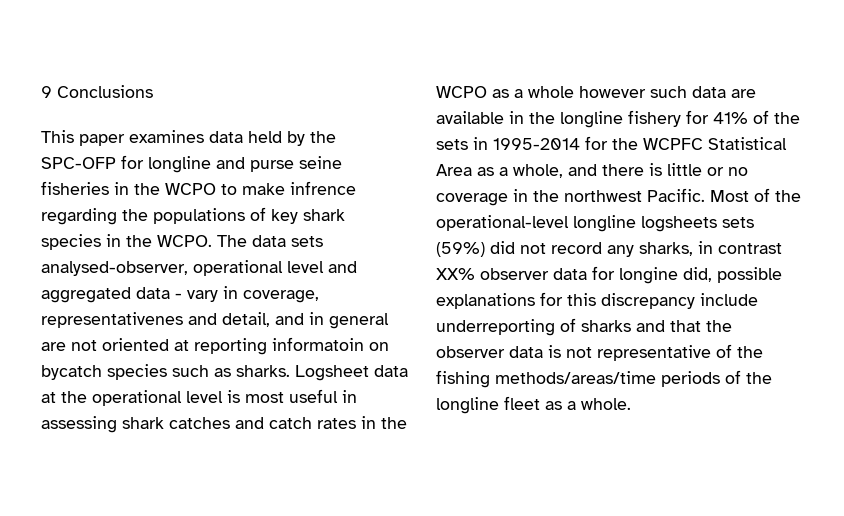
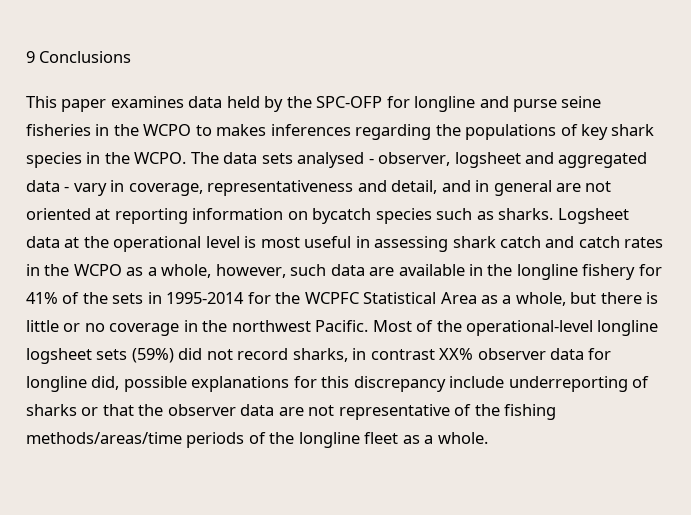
[242,181,356,195] make infrence -> [216,124,351,136] makes inferences
[41,260,324,276] analysed-observer, operational level -> [297,152,521,168] analysed - observer, logsheet
[41,312,183,328] representativenes -> [207,180,354,196] representativeness
[272,337,364,351] informatoin -> [192,208,284,220] information
[169,417,230,429] catches -> [500,236,542,248] catch
[528,86,646,98] whole however -> [161,264,286,278] whole, however,
[568,164,597,176] and -> [570,292,597,304] but
[641,216,717,232] logsheets -> [26,348,92,364] logsheet
[607,245,634,257] any -> (289, 354) none
[619,267,678,284] longine -> [26,376,87,392] longline
[636,320,665,332] and -> [81,407,99,416] or
[548,345,561,358] is -> [278,407,304,416] are

